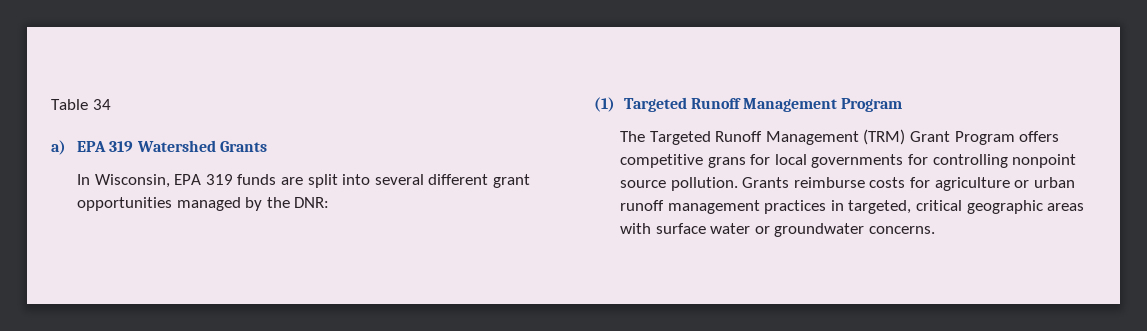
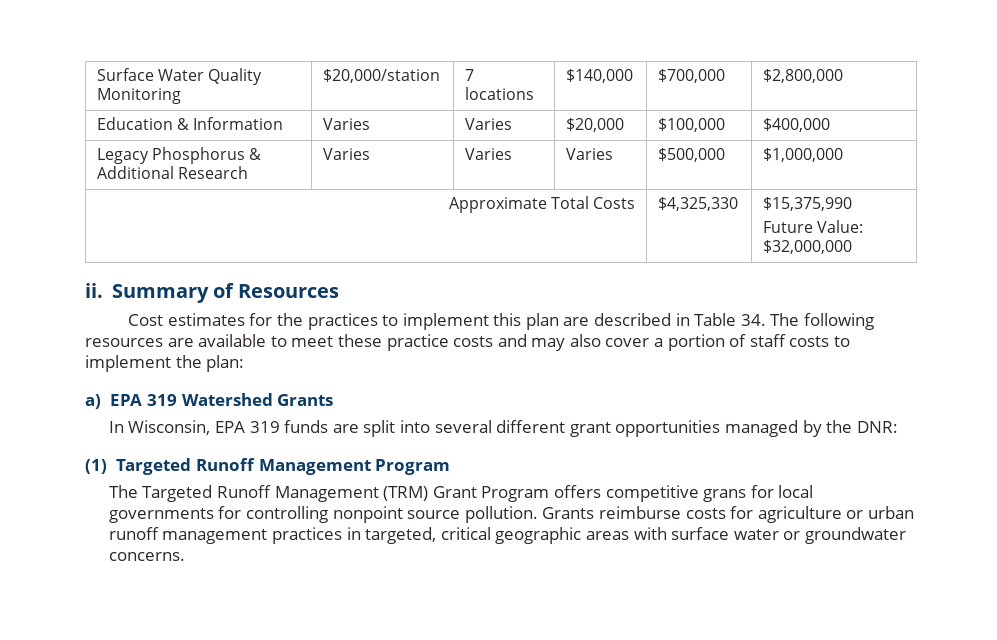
[51,99,111,110] Table 34 -> [97,68,263,85] [97,88,182,104] [323,69,441,83] [465,69,475,81] [465,87,535,100] [566,69,634,83] [658,69,726,83] [763,69,844,83] [97,117,284,130] [323,118,371,130] [465,118,513,130] [566,118,625,132] [658,118,726,132] [763,118,831,132] [97,147,262,164] [97,166,249,179] [323,148,371,160] [465,148,513,160] [566,148,614,160] [658,148,726,162] [763,148,844,162] [448,196,635,213] [658,197,739,211] [763,197,853,211] [763,220,864,233] [763,240,853,254] [85,283,340,303] [128,313,874,330] [85,334,851,351] [85,355,245,372] Surface Water Quality Monitoring | $20,000/station | 7 locations | $140,000 | $700,000 | $2,800,000 // Education & Information | Varies | Varies | $20,000 | $100,000 | $400,000 // Legacy Phosphorus & Additional Research | Varies | Varies | Varies | $500,000 | $1,000,000 // Approximate Total Costs | $4,325,330 | $15,375,990 // Future Value: $32,000,000 // ii. Summary of Resources // Cost estimates for the practices to implement this plan are described in Table 34. The following resources are available to meet these practice costs and may also cover a portion of staff costs to implement the plan:

